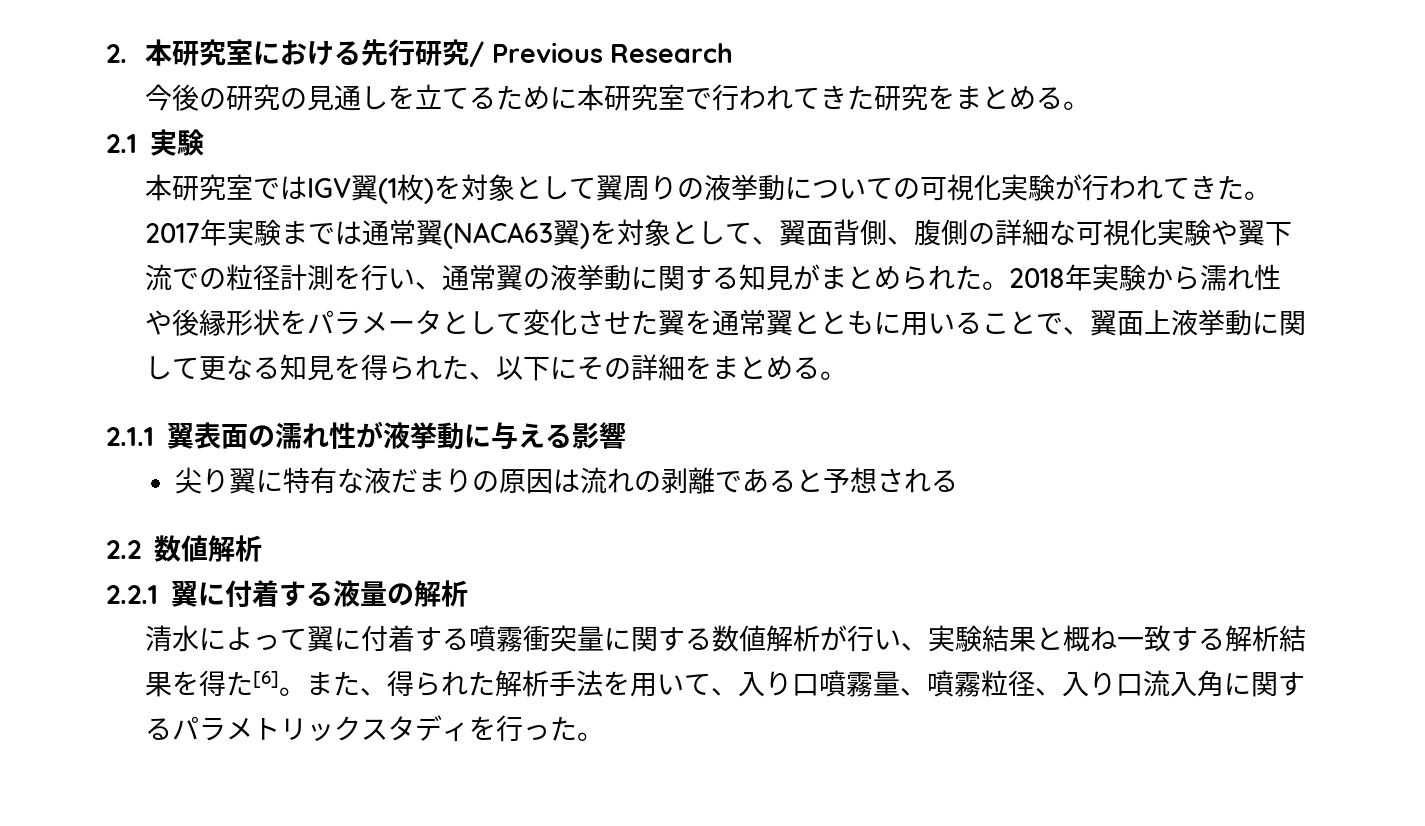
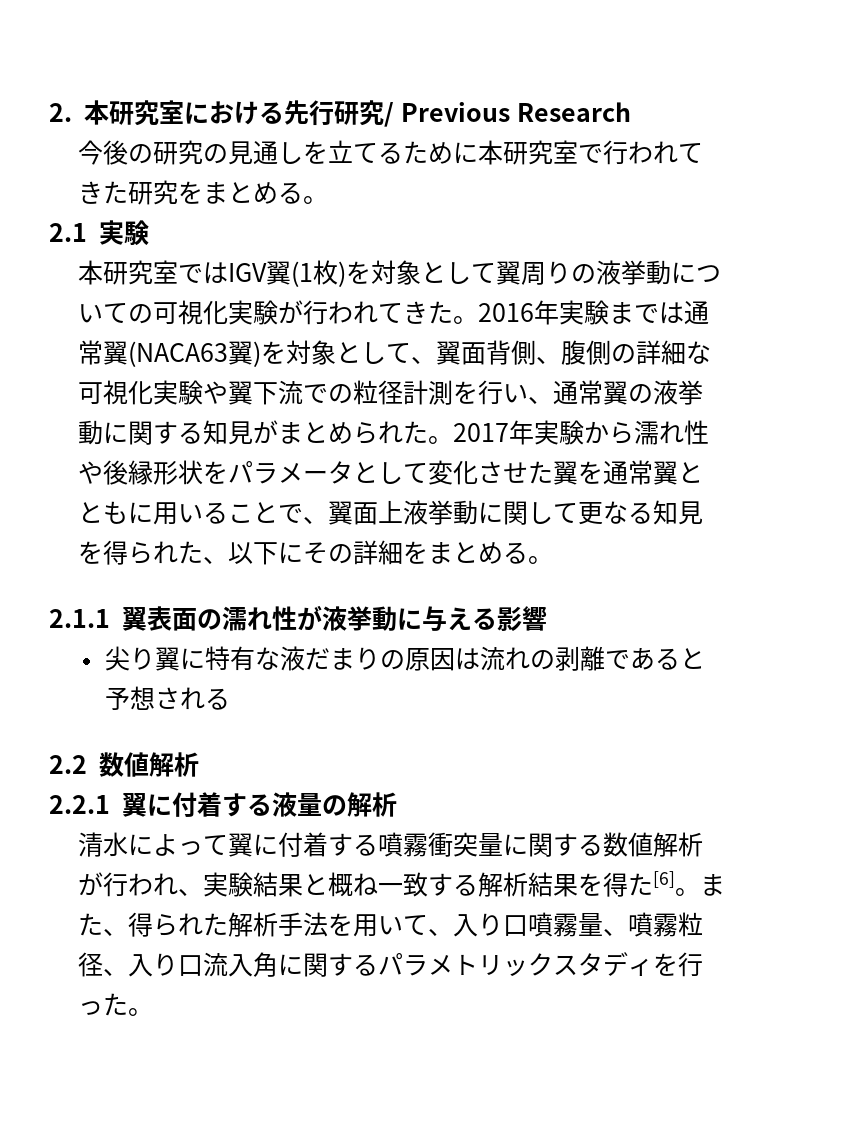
[145,223,201,243] 2017 -> [477,303,534,322] 2016
[1009,268,1066,288] 2018 -> [452,423,509,442] 2017
[874,629,902,650] い -> [127,873,178,896] われ

